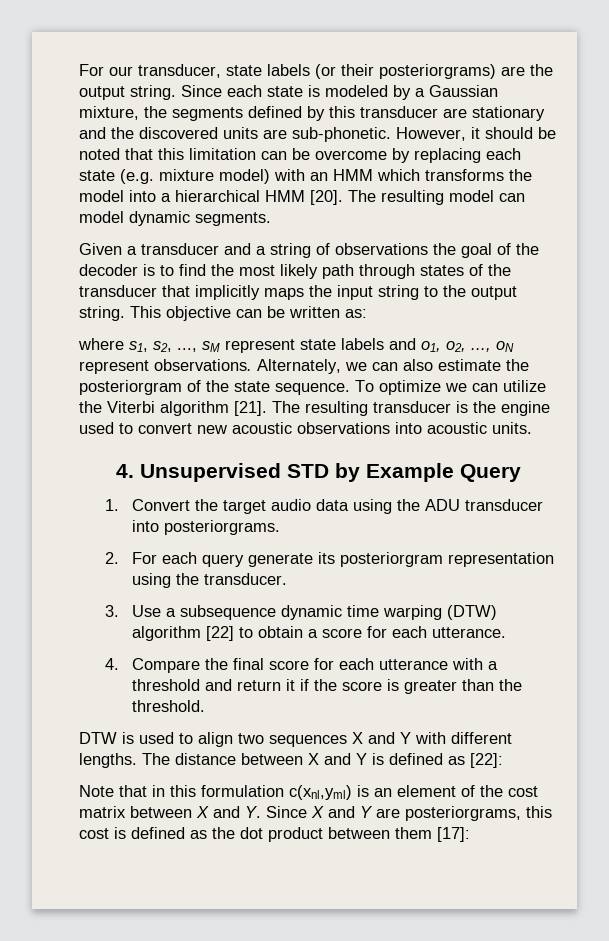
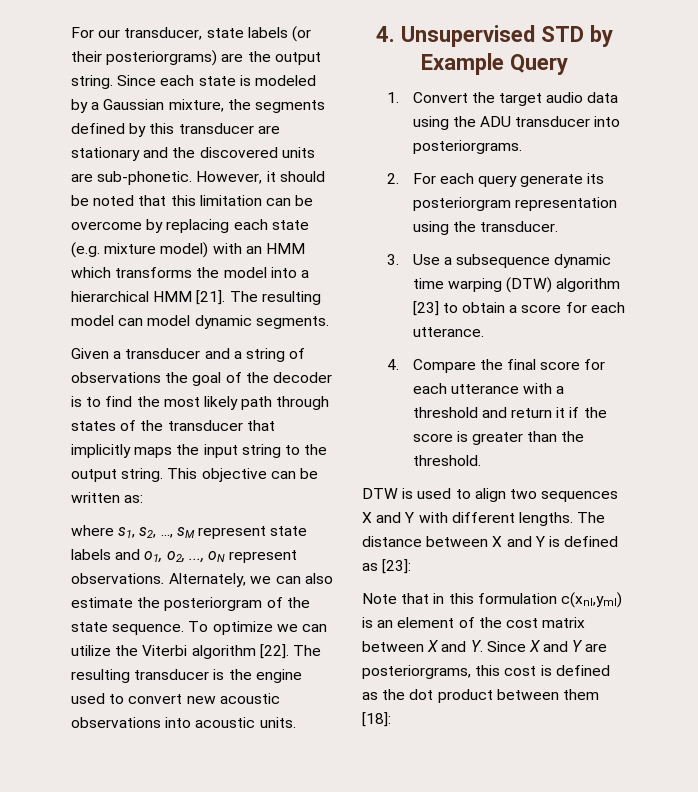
[310,190,343,205] [20]. -> [196,290,226,305] [21].
[234,401,267,416] [21]. -> [259,644,289,659] [22].
[205,626,234,641] [22] -> [412,301,439,316] [23]
[470,753,503,768] [22]: -> [382,559,412,574] [23]:
[437,827,470,842] [17]: -> [362,712,391,727] [18]:

